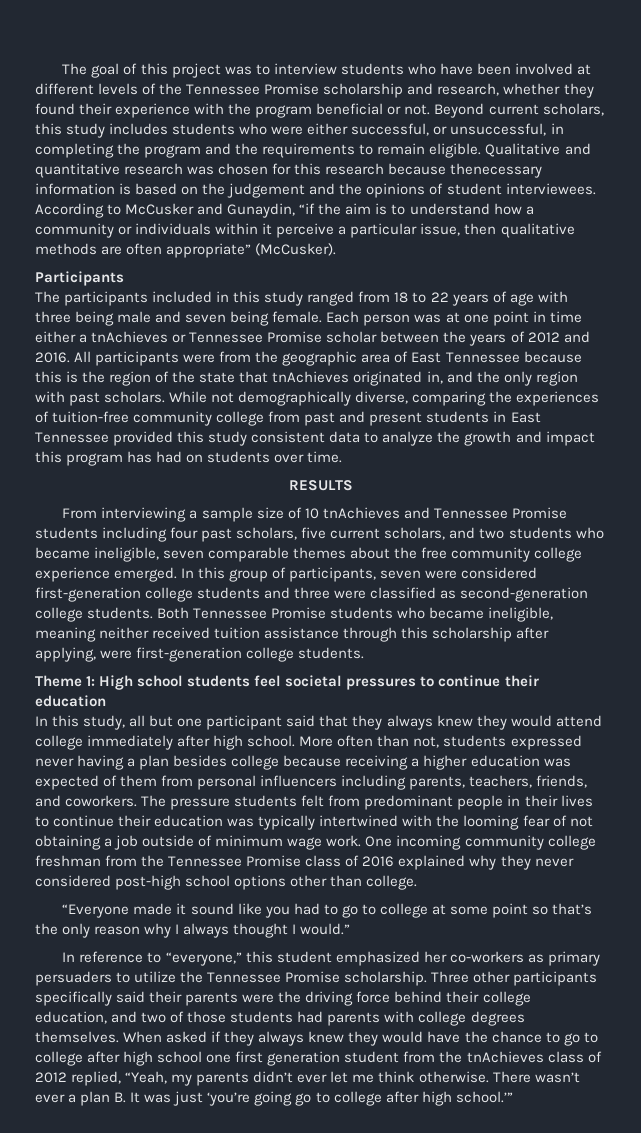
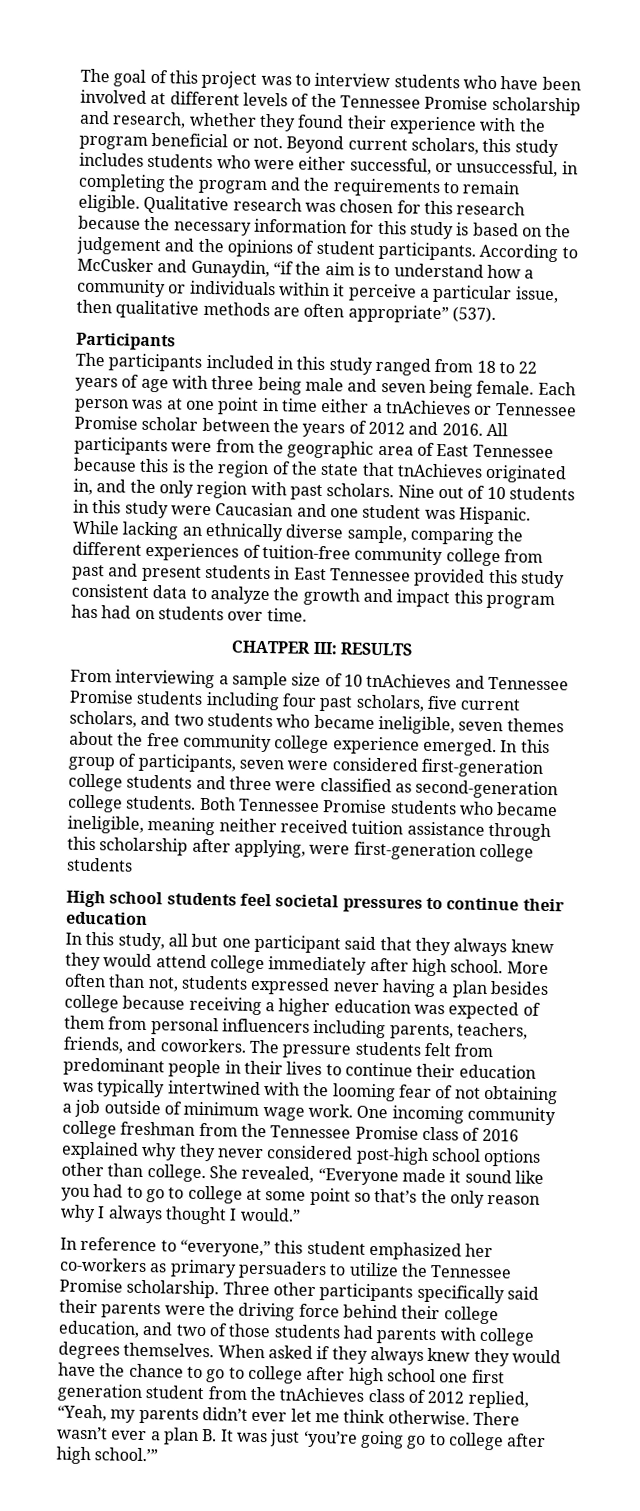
[564,143,591,155] [35,163,120,178] and quantitative -> (230, 205) none
[450,163,543,178] [35,183,115,195] thenecessary information -> [144,216,454,240] the necessary information for this study
[505,183,596,195] interviewees. -> [377,241,476,261] participants.
[255,243,337,256] (McCusker). -> [451,306,496,323] (537).
[169,391,409,406] While not demographically diverse, -> [397,484,575,501] [73,499,531,525] [72,520,408,544] Nine out of 10 students in this study were Caucasian and one student was Hispanic. While lacking an ethnically diverse sample,
(513, 397) none -> [72,541,142,556] different
(343, 457) none -> [231,640,337,655] CHATPER III:
[208,547,290,562] comparable -> (504, 726) none
[298,647,365,659] [35,675,96,687] students. // Theme 1: -> [66,857,133,872] students //
(418, 882) // -> [208,1165,315,1183] She revealed,

